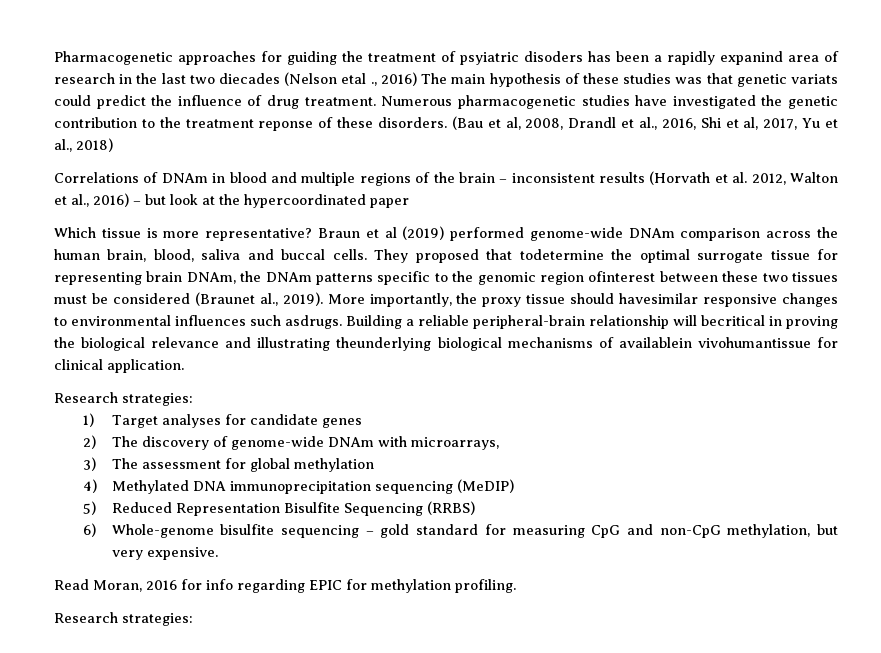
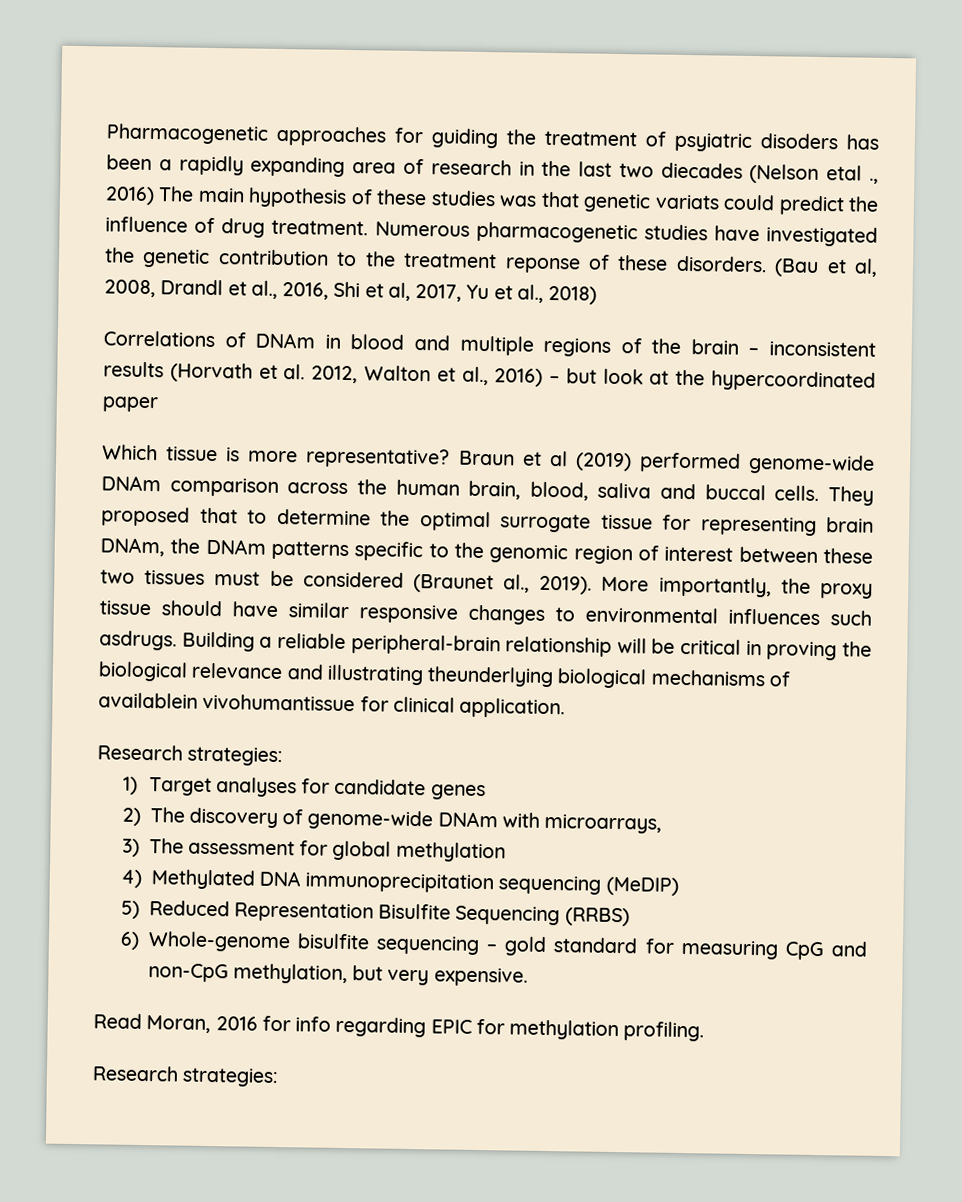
[720,51,783,65] expanind -> [250,156,346,177] expanding
[519,249,604,260] todetermine -> [247,508,371,526] to determine
[588,271,656,282] ofinterest -> [637,545,734,562] of interest
[619,293,699,304] havesimilar -> [232,601,349,619] have similar
[701,315,765,326] becritical -> [651,638,742,655] be critical

